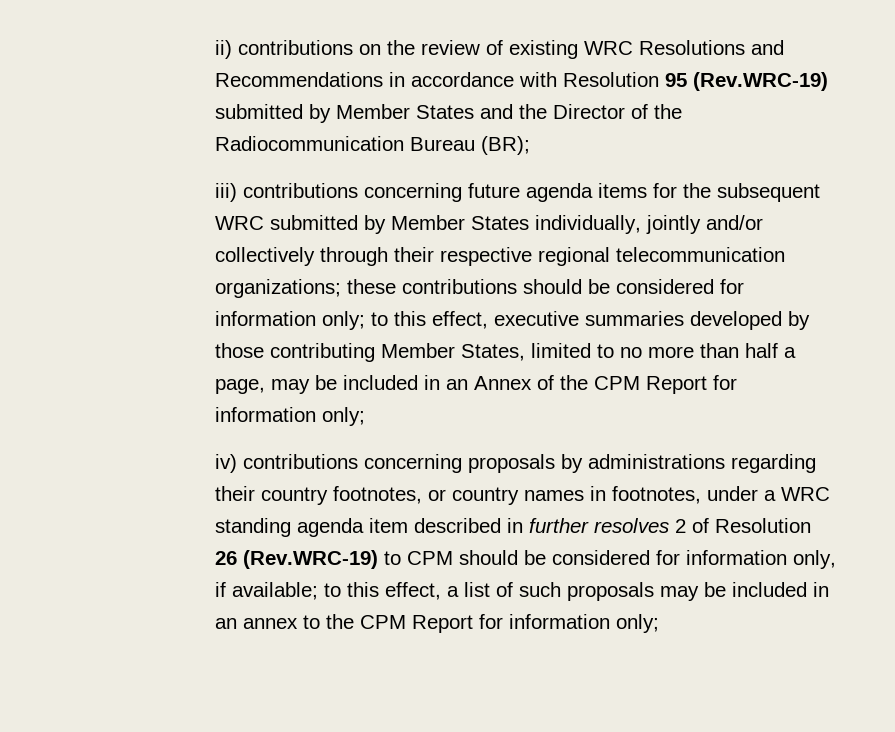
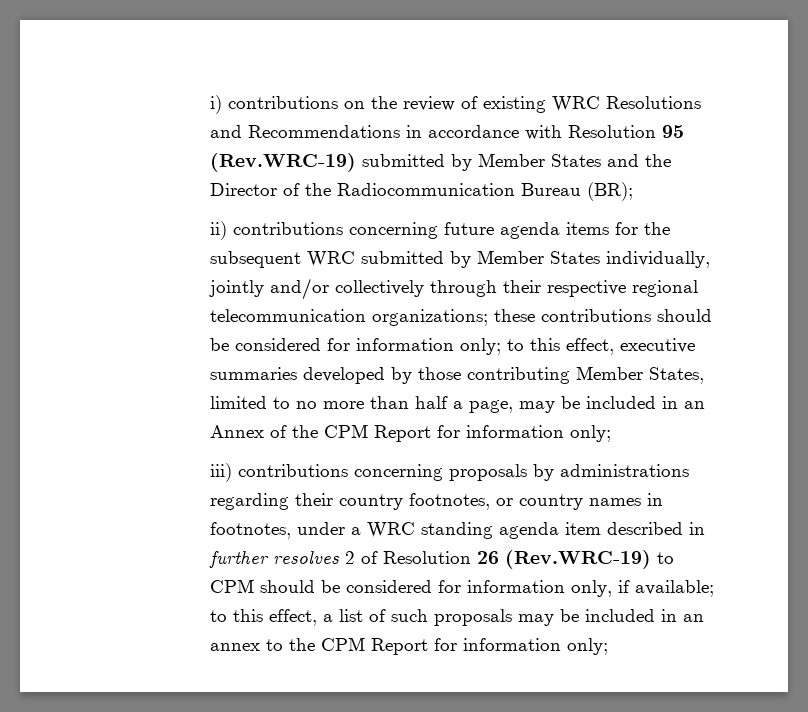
[215,40,233,59] ii) -> [210,95,223,114] i)
[215,183,238,202] iii) -> [210,221,228,240] ii)
[215,454,238,473] iv) -> [210,463,233,482] iii)

